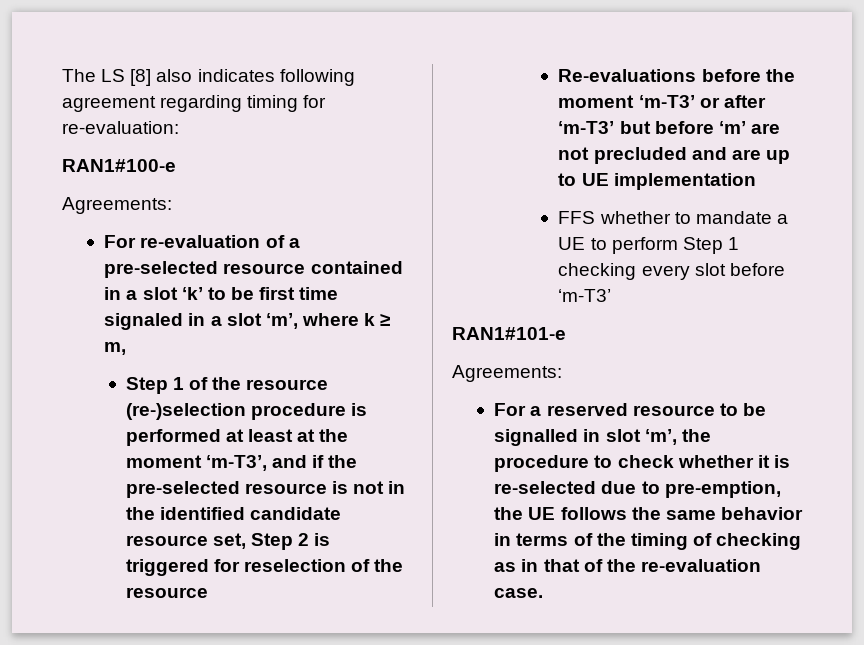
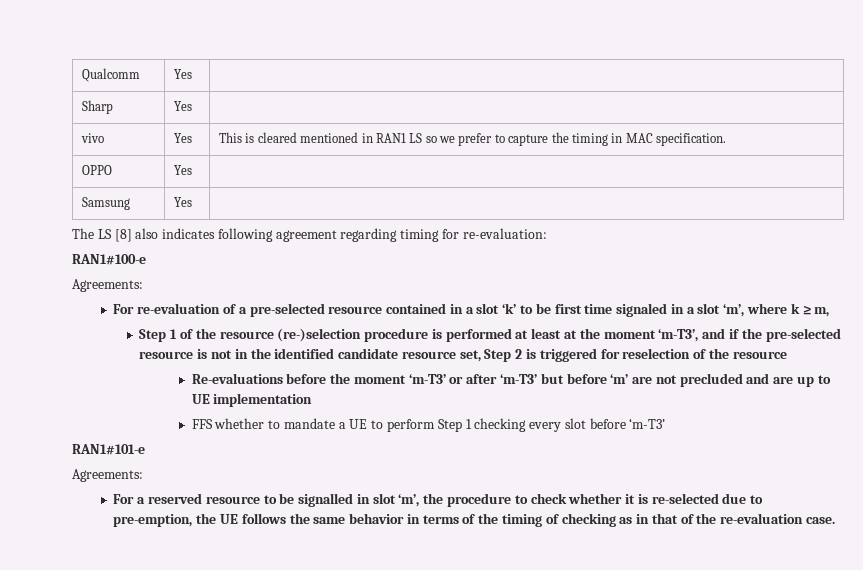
(62, 75) none -> [82,68,141,82] [174,69,193,79] [82,100,114,114] [174,101,193,111] [81,133,105,143] [174,133,193,143] [219,132,727,146] [82,165,113,175] [174,165,193,175] [82,197,131,210] [174,197,193,207] Qualcomm | Yes | // Sharp | Yes | // vivo | Yes | This is cleared mentioned in RAN1 LS so we prefer to capture the timing in MAC specification. // OPPO | Yes | // Samsung | Yes | //

